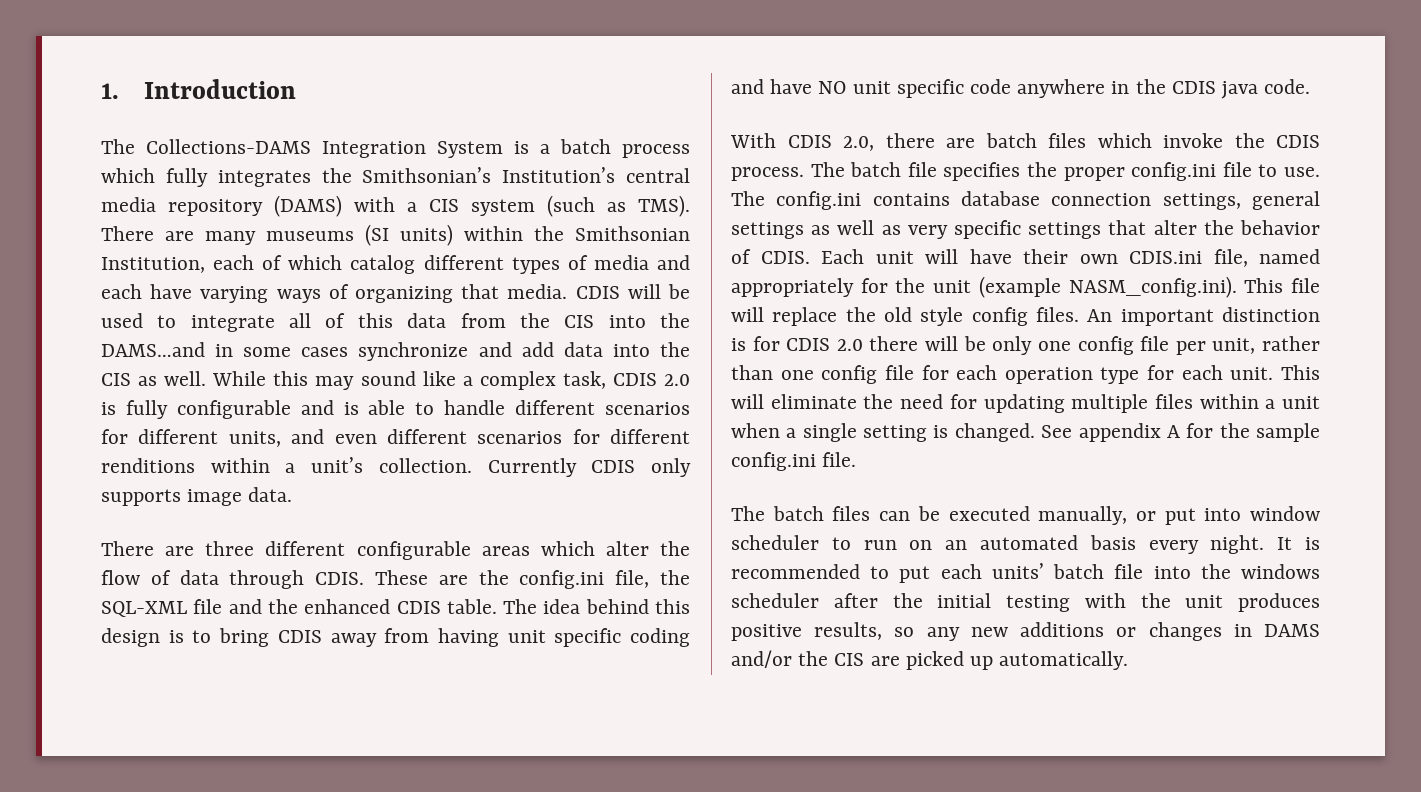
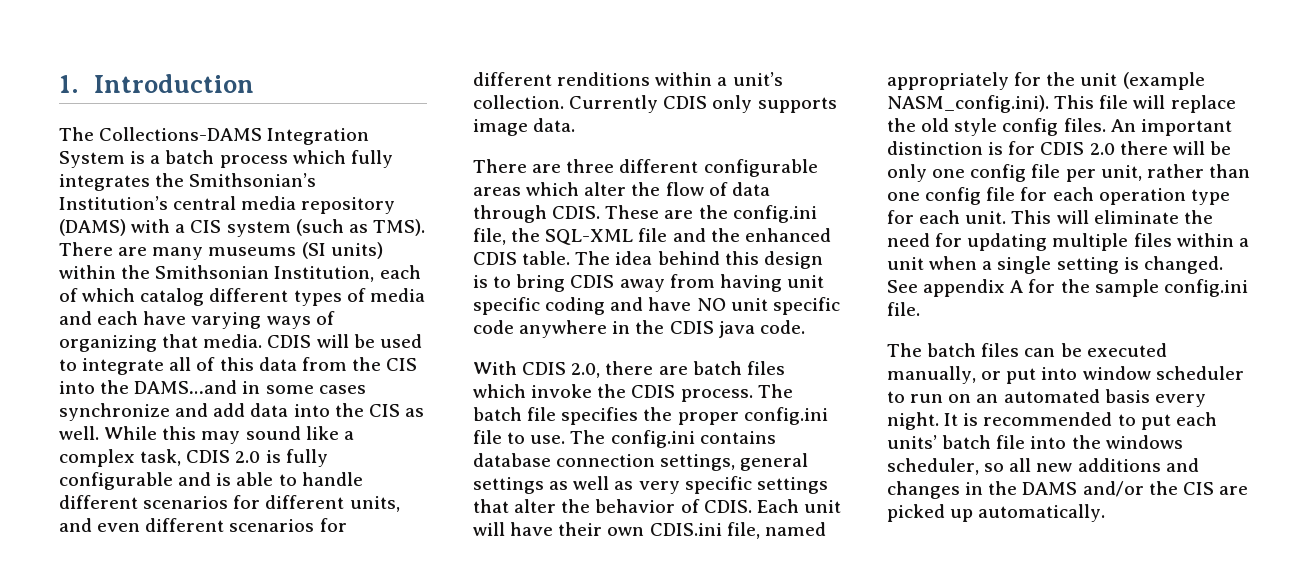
[731,593,1320,612] [731,622,960,641] scheduler after the initial testing with the unit produces positive results, so any -> [887,458,1032,475] scheduler, so all
[1116,627,1137,637] or -> [1165,458,1199,472] and
(1252, 630) none -> [988,481,1018,495] the

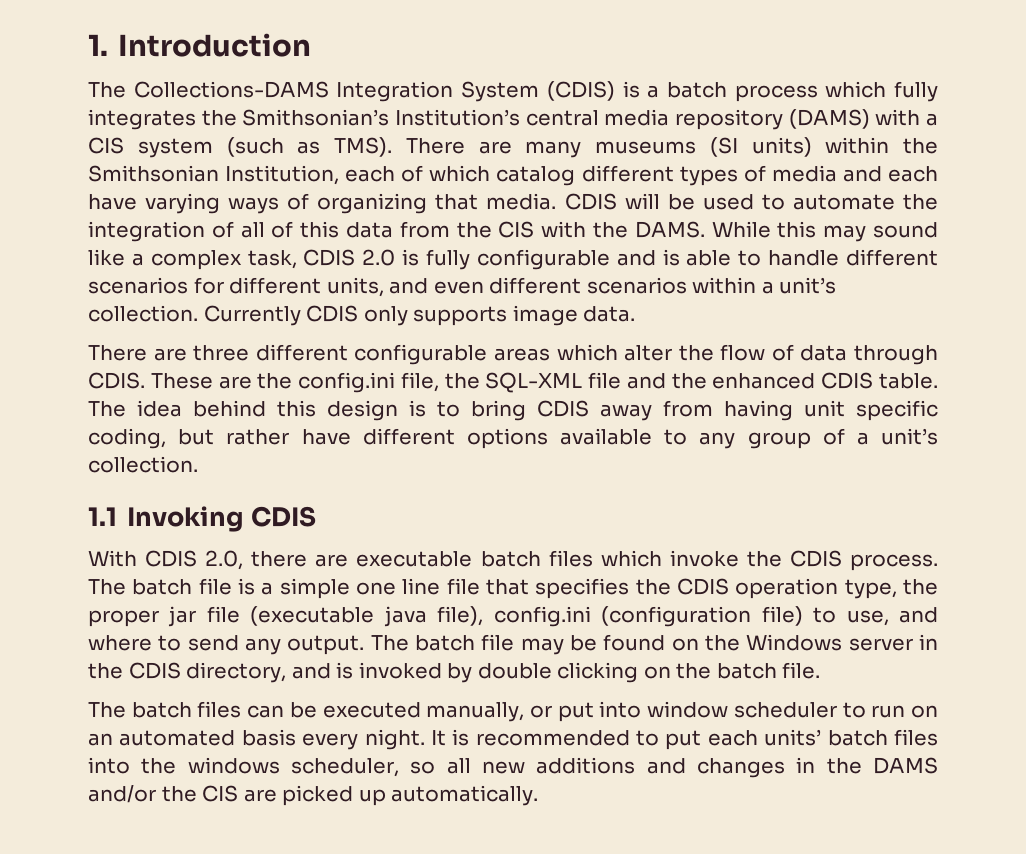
(125, 159) none -> [546,81,615,101] (CDIS)
[82,358,165,375] integrate -> [792,194,939,210] [88,221,234,242] automate the integration of
[59,380,366,394] [59,403,424,421] [59,426,99,440] into the DAMS…and in some cases synchronize and add data into the CIS as well. -> [541,221,705,238] with the DAMS.
[319,518,347,532] [473,72,651,86] for different renditions -> (687, 285) none
[545,297,840,315] [473,320,805,338] coding and have NO unit specific code anywhere in the CDIS java code. -> [88,428,938,449] [88,456,198,473] [88,506,317,532] coding, but rather have different options available to any group of a unit’s collection. // 1.1 Invoking CDIS
(688, 370) none -> [356,551,473,567] executable
[561,407,828,425] [473,430,776,448] [473,453,809,471] [473,476,828,494] [473,499,841,513] [473,522,826,539] [887,72,1205,90] [887,95,1236,113] [887,118,1232,136] [887,141,1231,155] [887,164,1250,182] [887,187,1230,205] [887,210,1213,224] [887,233,1249,251] [887,256,1223,274] [887,279,1248,297] specifies the proper config.ini file to use. The config.ini contains database connection settings, general settings as well as very specific settings that alter the behavior of CDIS. Each unit will have their own CDIS.ini file, named appropriately for the unit (example NASM_config.ini). This file will replace the old style config files. An important distinction is for CDIS 2.0 there will be only one config file per unit, rather than one config file for each operation type for each unit. This will eliminate the need for updating multiple files within a unit when a single setting is changed. See appendix A for the sample config.ini -> [238,578,939,599] [88,606,939,627] [88,634,939,655] [88,662,777,683] is a simple one line file that specifies the CDIS operation type, the proper jar file (executable java file), config.ini (configuration file) to use, and where to send any output. The batch file may be found on the Windows server in the CDIS directory, and is invoked by double clicking on the batch
[996,435,1026,449] file -> [894,729,938,746] files

